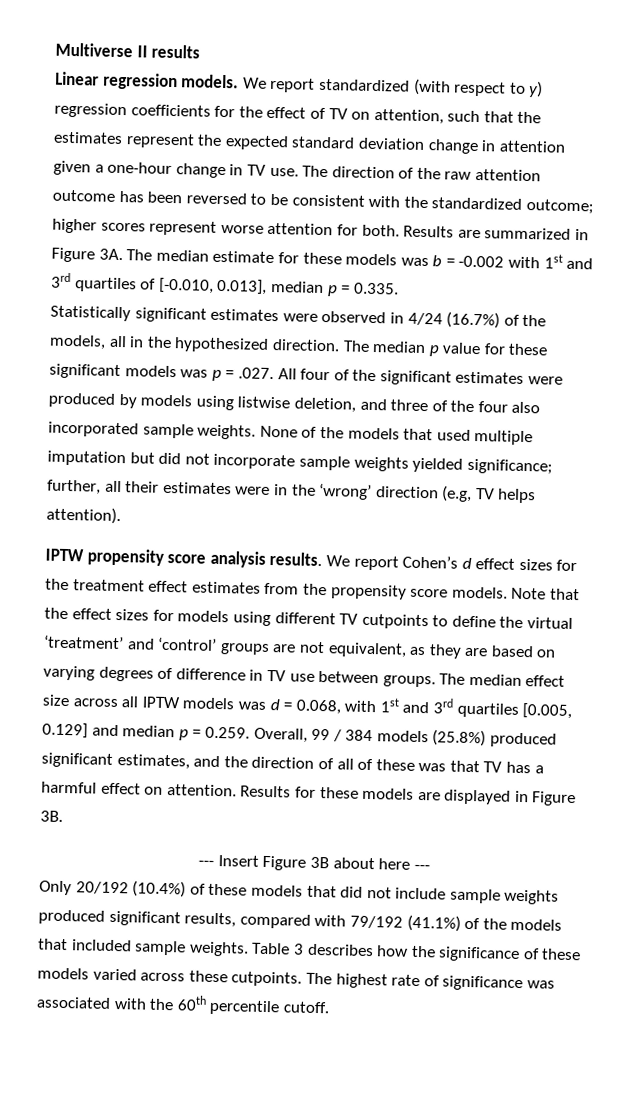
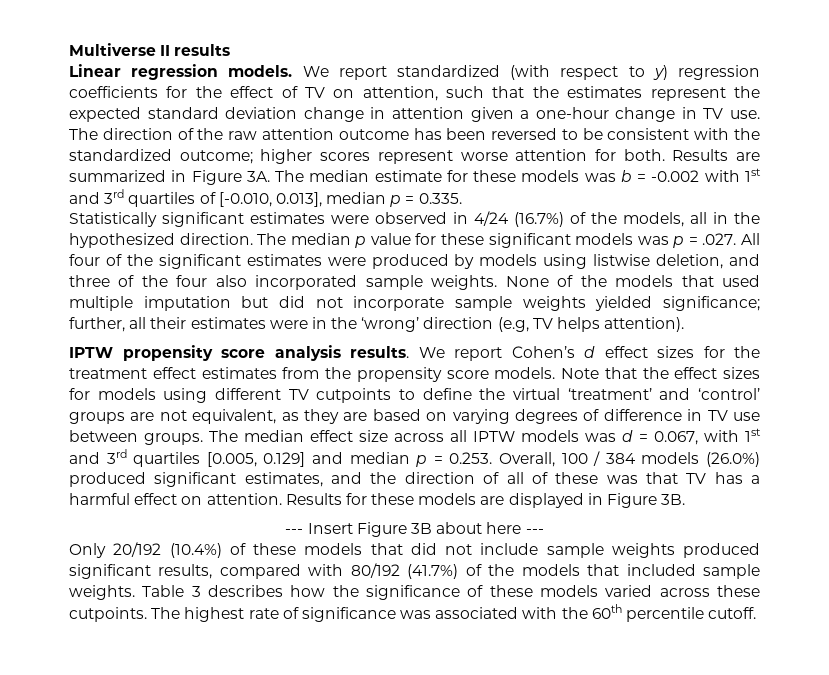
[295,699,341,715] 0.068, -> [654,431,698,445] 0.067,
[204,726,331,743] 0.259. Overall, 99 -> [449,452,588,467] 0.253. Overall, 100
[432,729,487,747] (25.8%) -> [706,452,761,467] (26.0%)
[349,914,461,932] 79/192 (41.1%) -> [350,563,459,579] 80/192 (41.7%)

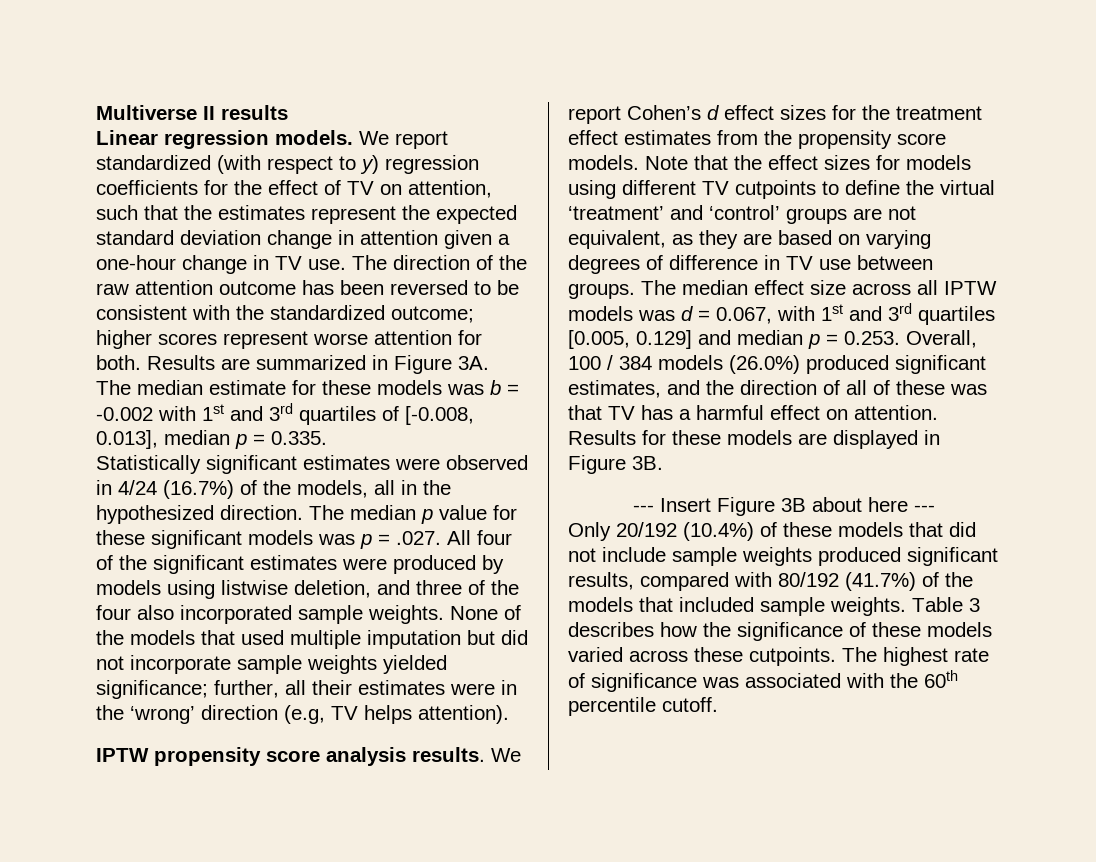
[218,192,272,207] [-0.010, -> [405,406,474,425] [-0.008,

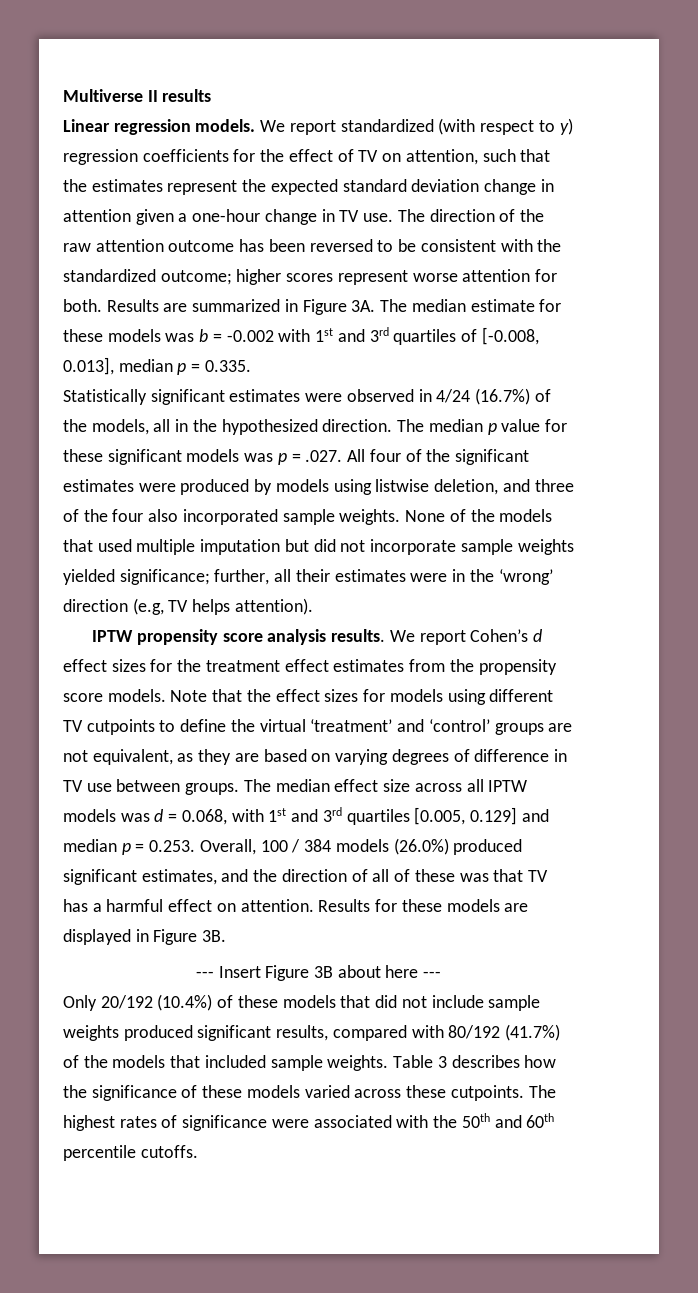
[716,307,772,324] 0.067, -> [181,809,227,825] 0.068,
[954,648,989,662] rate -> [119,1116,157,1128] rates
[702,677,739,688] was -> [271,1119,309,1128] were
(918, 680) none -> [461,1113,522,1128] 50th and
[662,697,718,712] cutoff. -> [140,1145,198,1158] cutoffs.

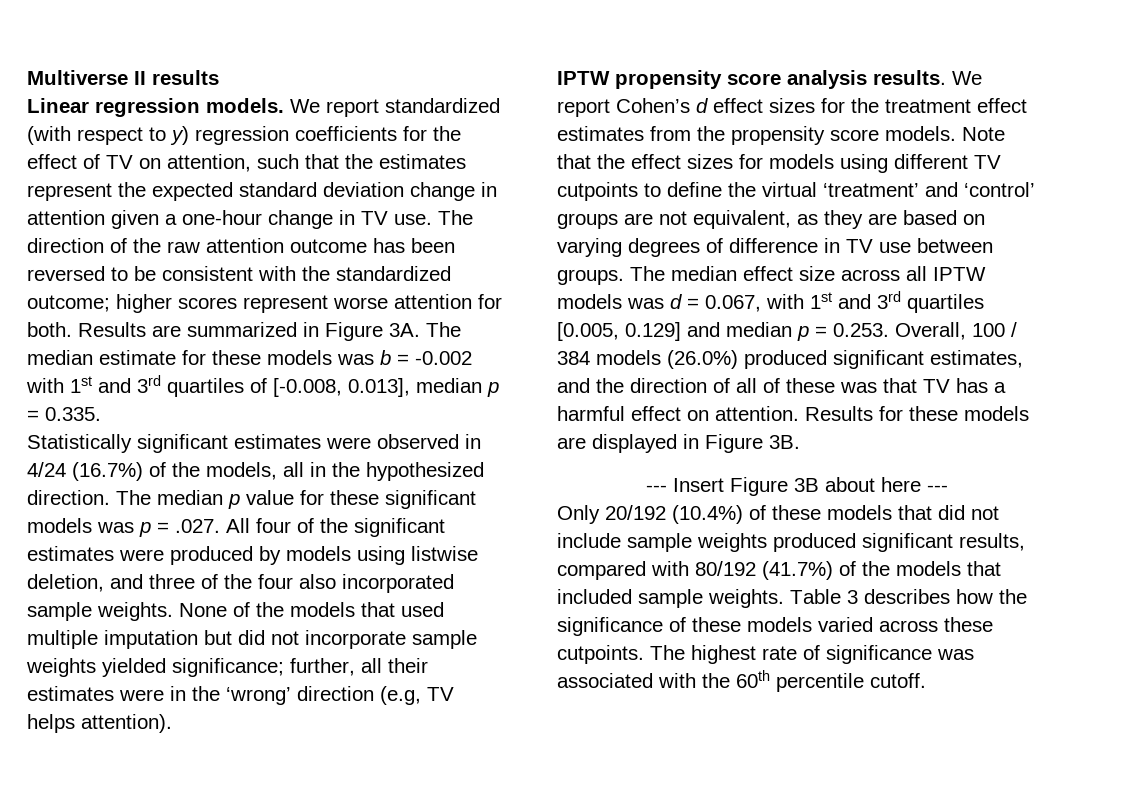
[181,809,227,825] 0.068, -> [705,295,761,312] 0.067,
[119,1116,157,1128] rates -> [762,646,797,660] rate
[271,1119,309,1128] were -> [937,649,974,660] was
[461,1113,522,1128] 50th and -> (730, 680) none
[140,1145,198,1158] cutoffs. -> [870,673,926,688] cutoff.

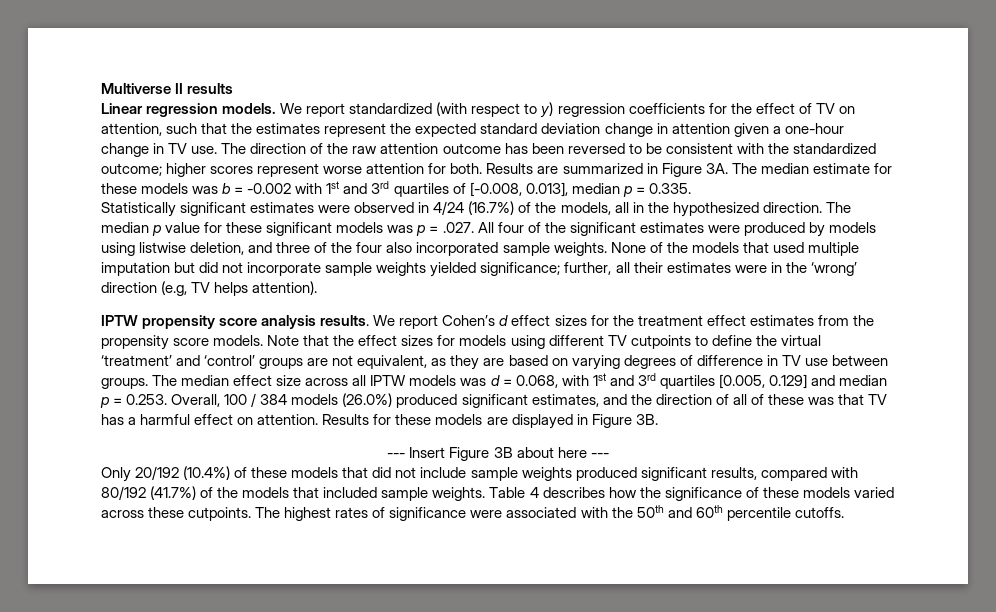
[705,295,761,312] 0.067, -> [515,375,558,388] 0.068,
[847,590,858,604] 3 -> [529,487,539,498] 4
[762,646,797,660] rate -> [335,507,369,518] rates
[937,649,974,660] was -> [470,510,503,518] were
(730, 680) none -> [636,505,692,518] 50th and
[870,673,926,688] cutoff. -> [794,507,844,518] cutoffs.

